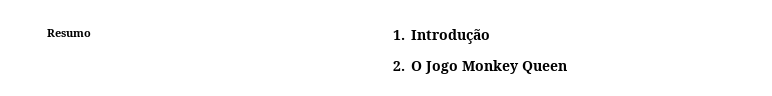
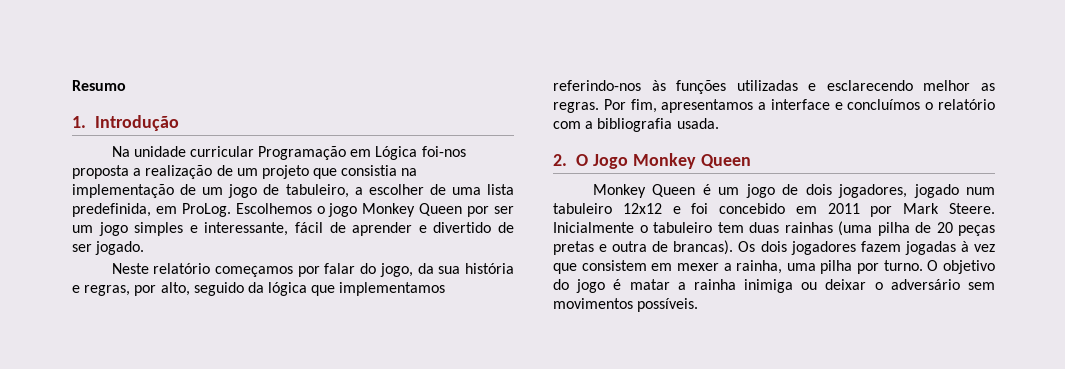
(490, 36) none -> [111,146,466,160] [72,165,418,179] [72,184,515,198] [72,203,515,217] [72,222,514,236] [72,241,145,255] [111,263,515,277] [72,282,446,296] [553,80,995,94] [553,99,995,113] [553,118,719,132] // Na unidade curricular Programação em Lógica foi-nos proposta a realização de um projeto que consistia na implementação de um jogo de tabuleiro, a escolher de uma lista predefinida, em ProLog. Escolhemos o jogo Monkey Queen por ser um jogo simples e interessante, fácil de aprender e divertido de ser jogado. // Neste relatório começamos por falar do jogo, da sua história e regras, por alto, seguido da lógica que implementamos referindo-nos às funções utilizadas e esclarecendo melhor as regras. Por fim, apresentamos a interface e concluímos o relatório com a bibliografia usada.
(567, 67) none -> [592,184,995,198] [553,203,995,217] [553,221,995,236] [553,240,995,255] [553,260,995,274] [553,279,995,293] [553,298,699,312] // Monkey Queen é um jogo de dois jogadores, jogado num tabuleiro 12x12 e foi concebido em 2011 por Mark Steere. Inicialmente o tabuleiro tem duas rainhas (uma pilha de 20 peças pretas e outra de brancas). Os dois jogadores fazem jogadas à vez que consistem em mexer a rainha, uma pilha por turno. O objetivo do jogo é matar a rainha inimiga ou deixar o adversário sem movimentos possíveis.

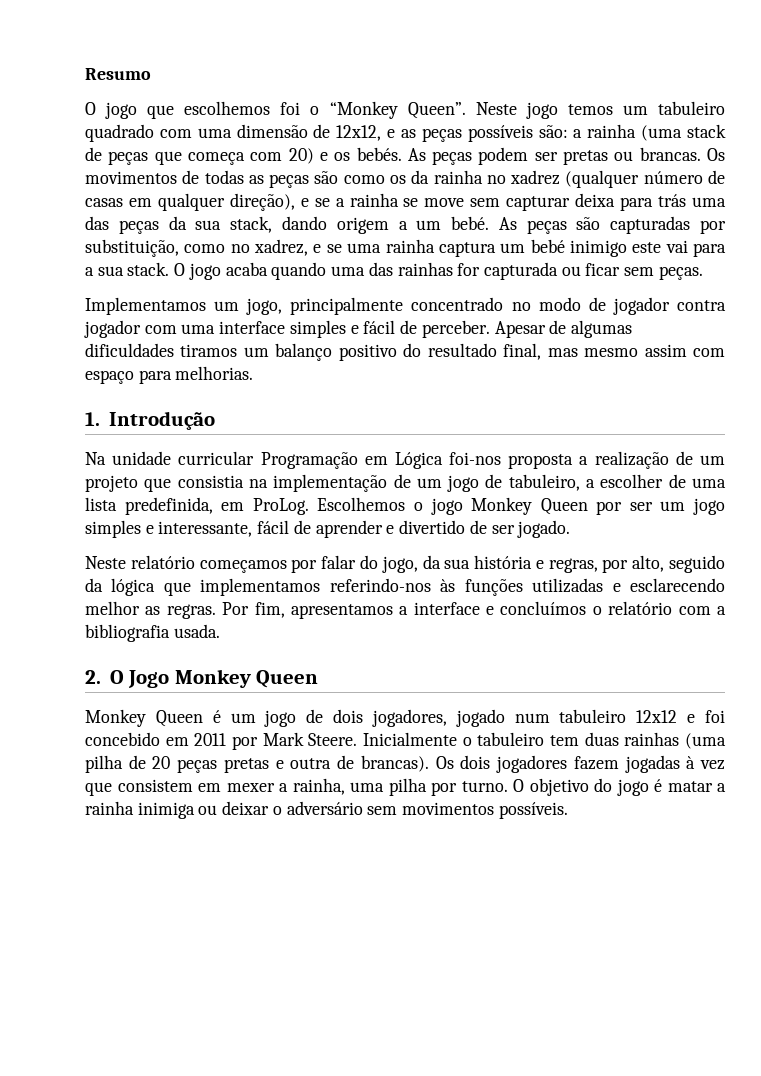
(126, 85) none -> [85,101,725,119] [85,124,726,142] [85,147,725,165] [85,170,725,188] [85,193,726,211] [85,216,726,234] [85,239,726,257] [85,262,703,280] [85,297,726,315] [84,320,632,338] [85,343,725,361] [85,366,254,384] // O jogo que escolhemos foi o “Monkey Queen”. Neste jogo temos um tabuleiro quadrado com uma dimensão de 12x12, e as peças possíveis são: a rainha (uma stack de peças que começa com 20) e os bebés. As peças podem ser pretas ou brancas. Os movimentos de todas as peças são como os da rainha no xadrez (qualquer número de casas em qualquer direção), e se a rainha se move sem capturar deixa para trás uma das peças da sua stack, dando origem a um bebé. As peças são capturadas por substituição, como no xadrez, e se uma rainha captura um bebé inimigo este vai para a sua stack. O jogo acaba quando uma das rainhas for capturada ou ficar sem peças. // Implementamos um jogo, principalmente concentrado no modo de jogador contra jogador com uma interface simples e fácil de perceber. Apesar de algumas dificuldades tiramos um balanço positivo do resultado final, mas mesmo assim com espaço para melhorias.

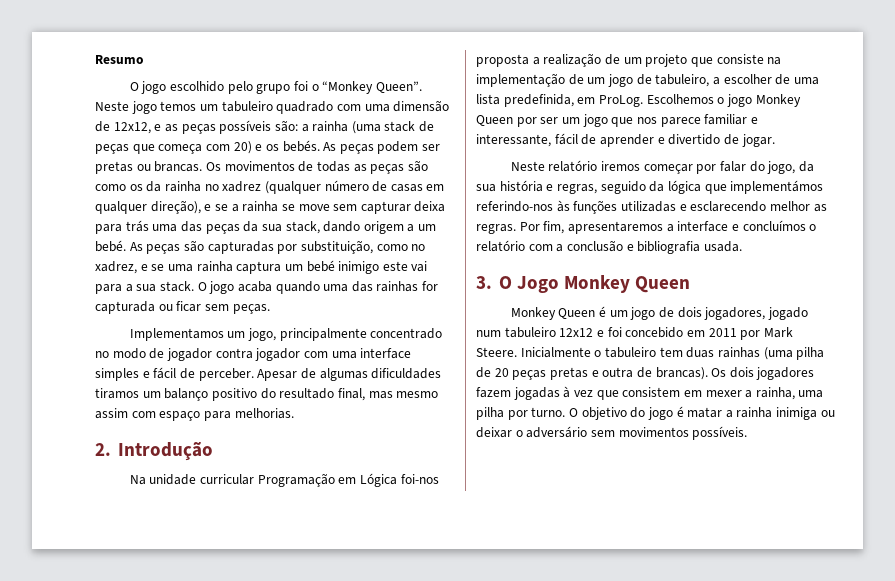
[147,101,271,119] que escolhemos -> [170,81,291,94] escolhido pelo grupo
[85,412,100,426] 1. -> [95,443,111,456] 2.
[177,475,244,488] consistia -> [716,54,764,64] consiste
[85,520,141,538] simples -> [611,114,748,127] que nos parece familiar
[491,520,571,538] ser jogado. -> [741,134,775,147] jogar.
[199,560,287,573] começamos -> [601,161,693,174] iremos começar
[602,555,665,573] por alto, -> (597, 189) none
[200,578,321,596] implementamos -> [730,180,824,194] implementámos
[290,604,393,619] apresentamos -> [567,221,663,234] apresentaremos
(727, 610) none -> [566,240,634,252] conclusão e
[85,670,101,684] 2. -> [476,276,492,289] 3.

